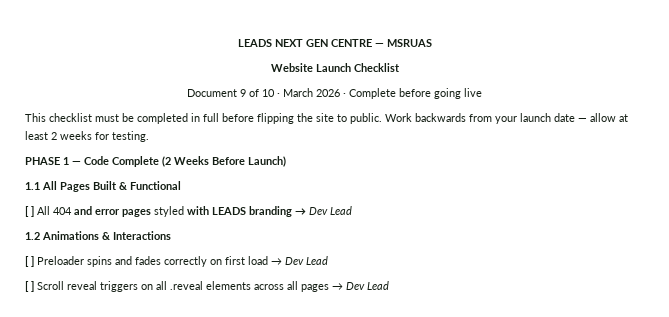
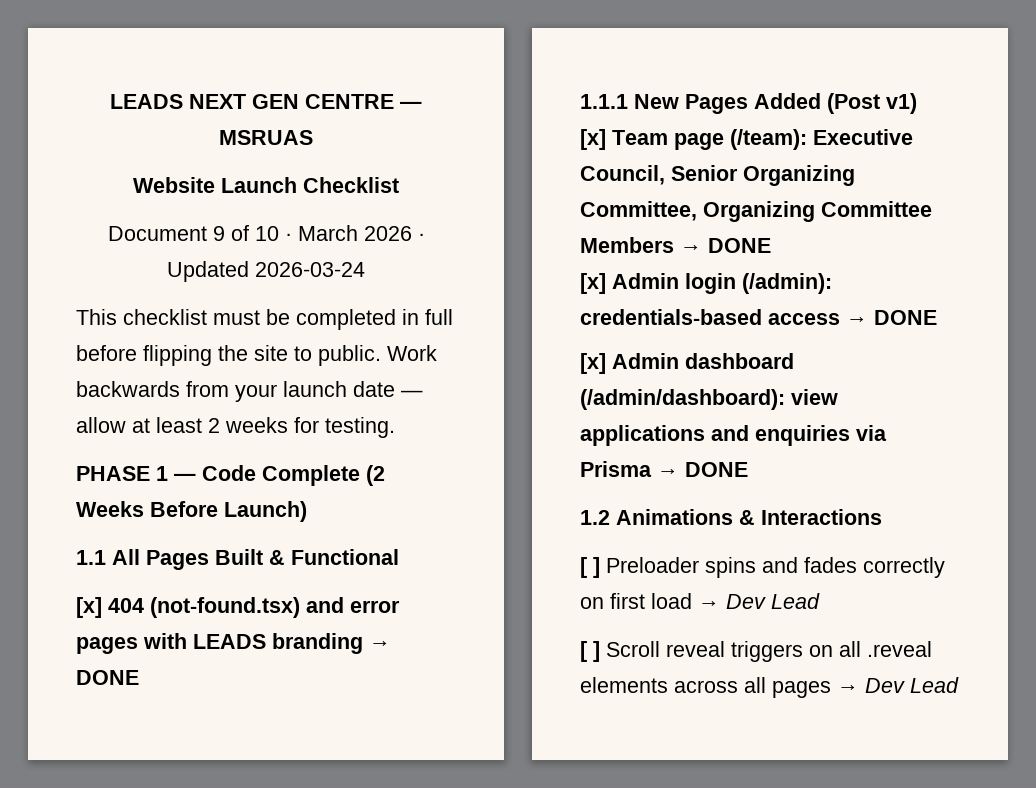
[349,88,482,99] Complete before going live -> [167,261,365,282] Updated 2026-03-24
[25,206,72,217] [ ] All 404 -> [76,597,300,618] [x] 404 (not-found.tsx)
[154,206,184,217] styled -> (138, 645) none
[309,206,352,215] Dev Lead -> [76,670,139,685] [580,93,917,114] [580,129,913,150] [580,165,855,186] [580,201,932,222] [580,237,771,253] [580,273,832,294] [580,309,937,325] [580,353,794,374] [580,389,838,410] [580,425,887,446] [580,461,748,477] DONE // 1.1.1 New Pages Added (Post v1) // [x] Team page (/team): Executive Council, Senior Organizing Committee, Organizing Committee Members → DONE // [x] Admin login (/admin): credentials-based access → DONE // [x] Admin dashboard (/admin/dashboard): view applications and enquiries via Prisma → DONE

